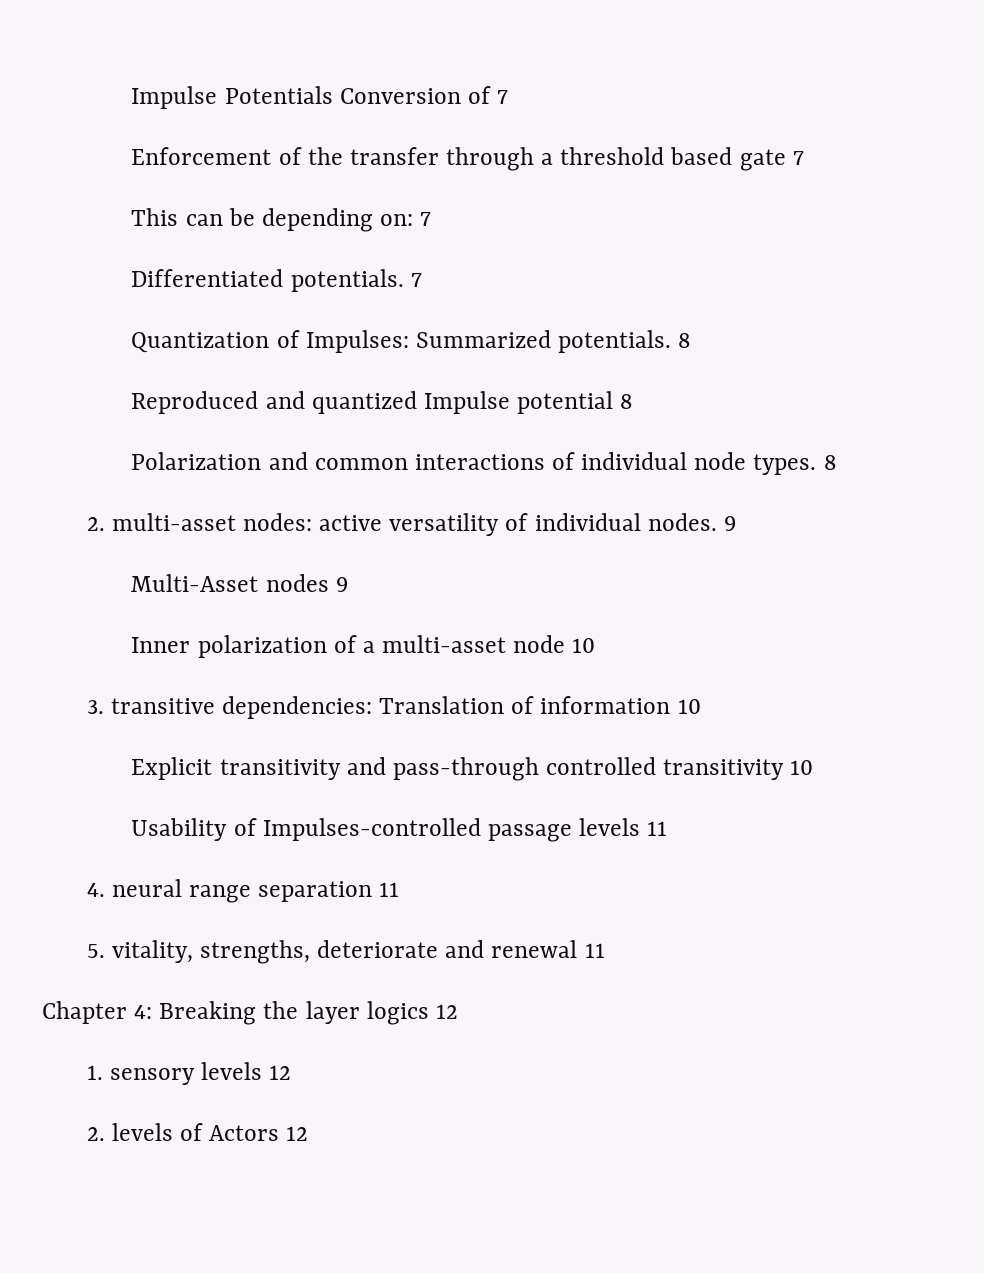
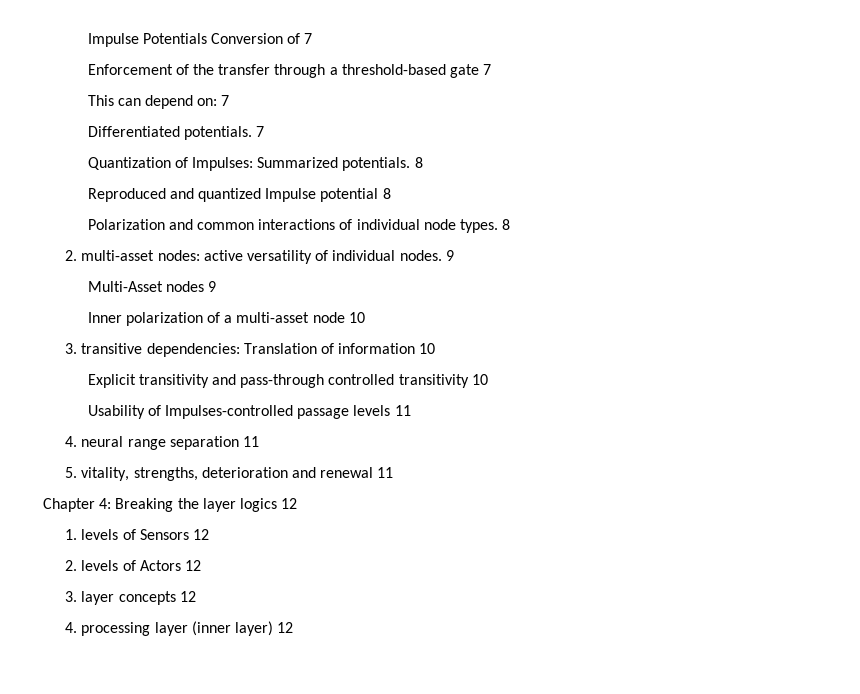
[560,147,733,165] threshold based -> [341,64,446,75] threshold-based
[228,208,373,232] be depending -> [144,95,193,109] depend
[317,940,439,958] deteriorate -> [201,467,288,478] deterioration
[109,1062,262,1085] sensory levels -> [81,529,189,540] levels of Sensors
(309, 1133) none -> [65,591,196,605] [65,621,294,636] // 3. layer concepts 12 // 4. processing layer (inner layer) 12

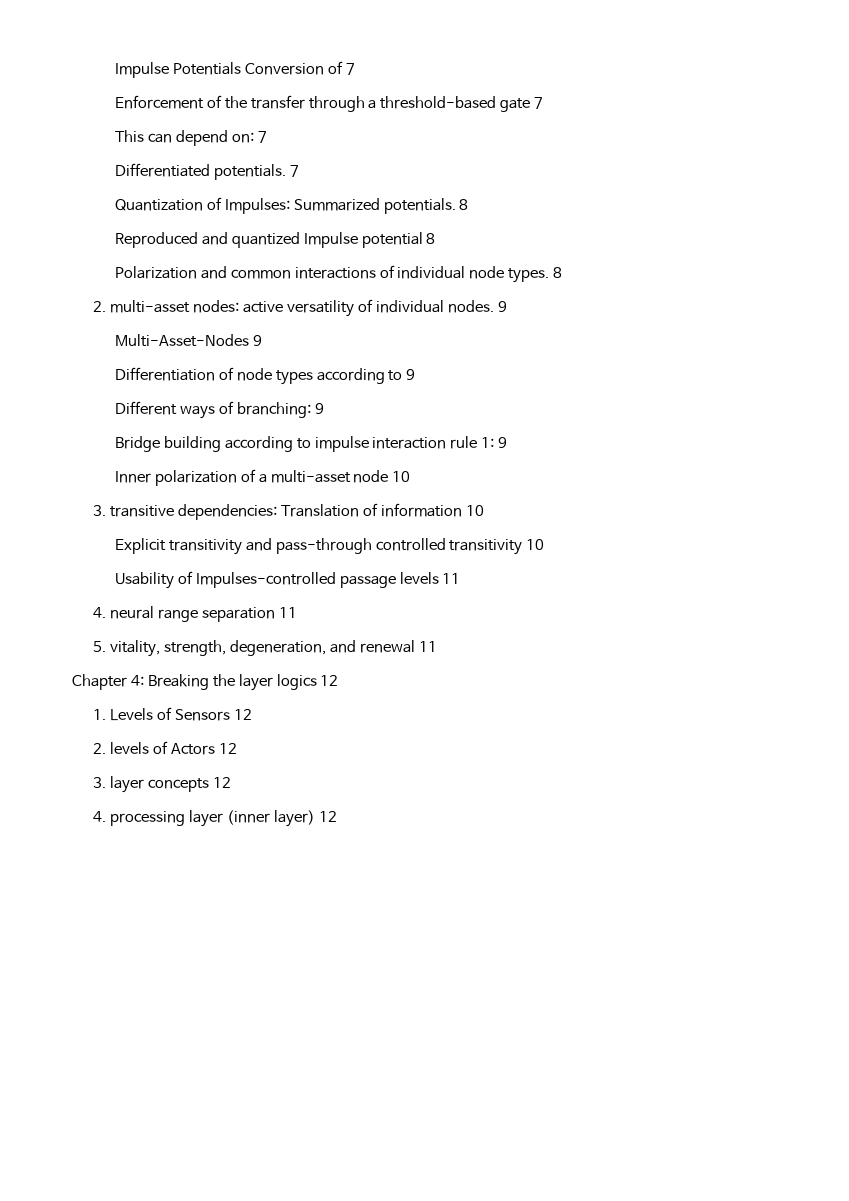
[87,281,204,292] Multi-Asset nodes -> [114,334,262,347] [114,367,416,385] [114,401,324,419] [114,436,495,452] Multi-Asset-Nodes 9 // Differentiation of node types according to 9 // Different ways of branching: 9 // Bridge building according to impulse interaction rule 1:
[133,467,288,481] strengths, deterioration -> [164,640,327,656] strength, degeneration,
[81,529,119,540] levels -> [110,708,154,721] Levels

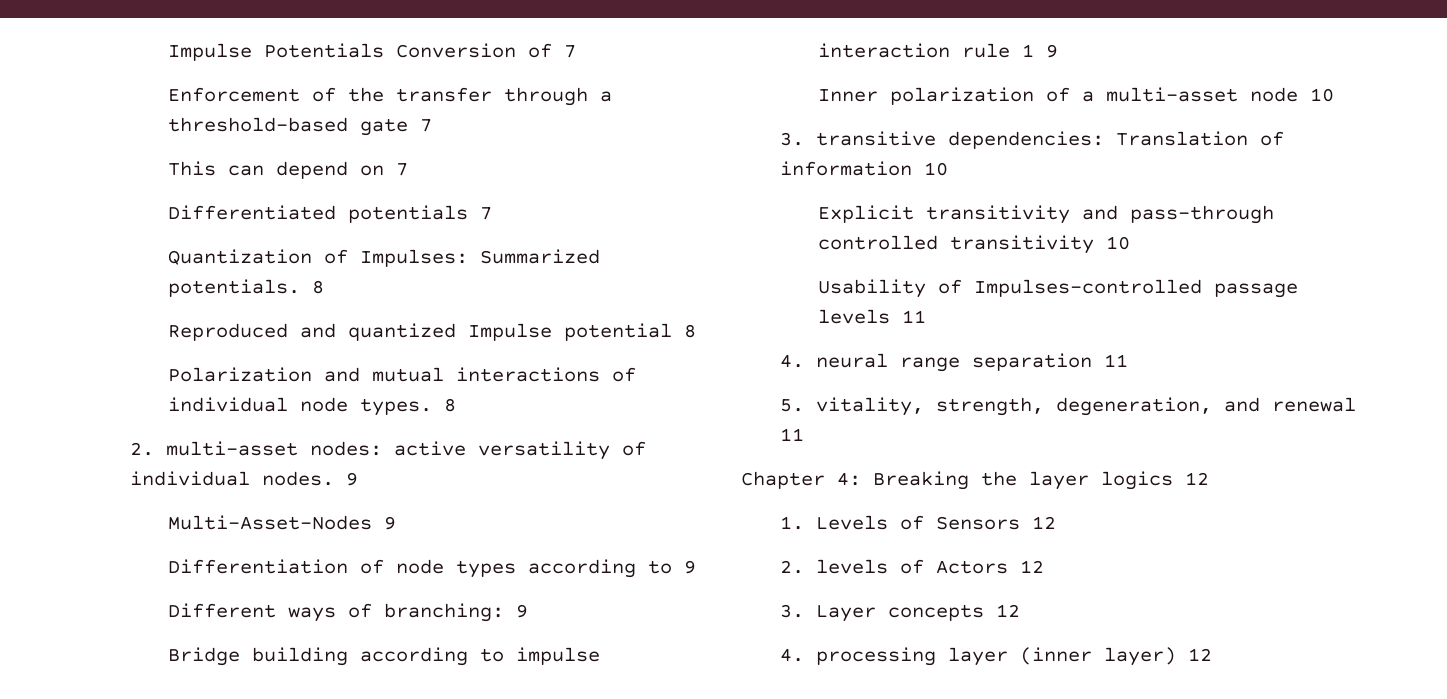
[231,132,254,143] on: -> [360,165,385,176] on
[213,164,286,180] potentials. -> [348,205,469,223] potentials
[230,269,291,279] common -> [372,367,445,382] mutual
[481,437,495,448] 1: -> [1022,44,1035,57] 1
[110,776,145,793] layer -> [815,605,876,622] Layer

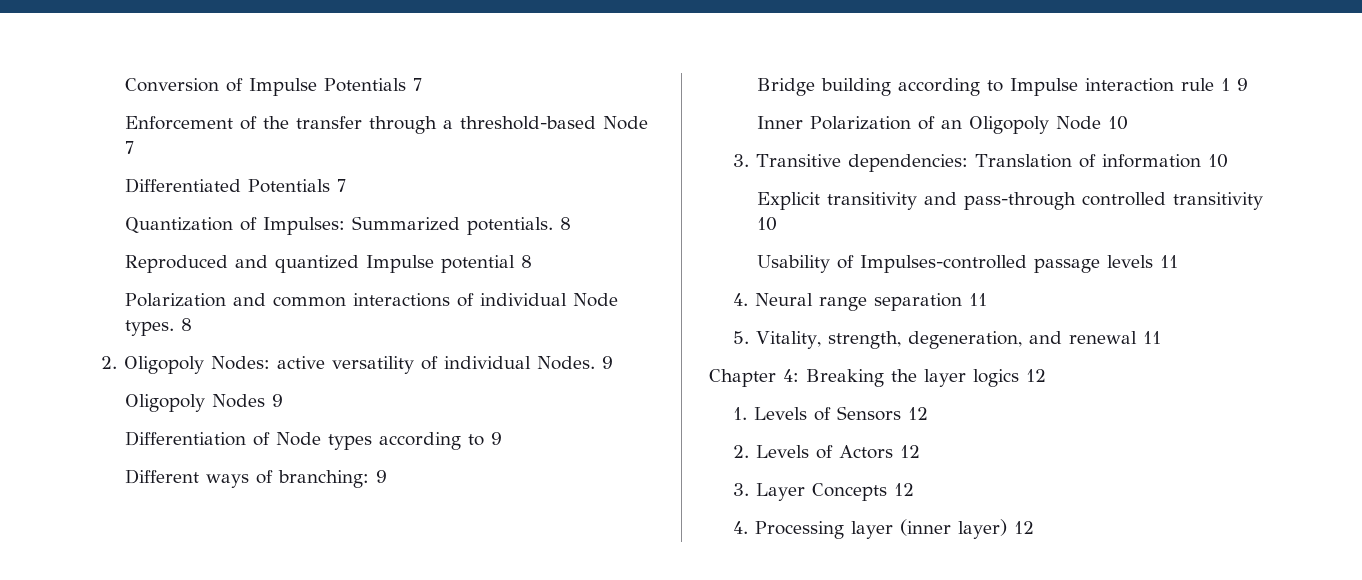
[168,43,553,61] Impulse Potentials Conversion of -> [125,78,407,96] Conversion of Impulse Potentials
[360,118,433,136] [168,161,385,179] gate 7 // This can depend on -> [603,116,649,130] Node
[348,205,469,223] potentials -> [248,179,331,193] Potentials
[372,367,445,382] mutual -> [273,296,347,307] common
[300,397,349,412] node -> [573,293,619,307] Node
[165,441,382,456] multi-asset nodes: -> [124,356,271,374] Oligopoly Nodes:
[261,471,358,486] [168,515,373,530] nodes. 9 // Multi-Asset-Nodes -> [537,356,614,370] [125,394,266,412] Nodes. 9 // Oligopoly Nodes
[396,559,445,574] node -> [276,432,322,446] Node
[516,647,601,665] impulse -> [1010,78,1079,96] Impulse
[890,87,1299,105] polarization of a multi-asset node -> [810,116,1102,134] Polarization of an Oligopoly Node
[815,131,936,146] transitive -> [756,154,842,167] Transitive
[815,353,888,368] neural -> [755,293,814,306] Neural
[815,397,924,416] vitality, -> [756,331,822,349] Vitality,
[815,559,888,574] levels -> [756,445,810,458] Levels
[887,604,984,621] concepts -> [812,483,888,501] Concepts
[815,647,936,666] processing -> [755,521,845,539] Processing

